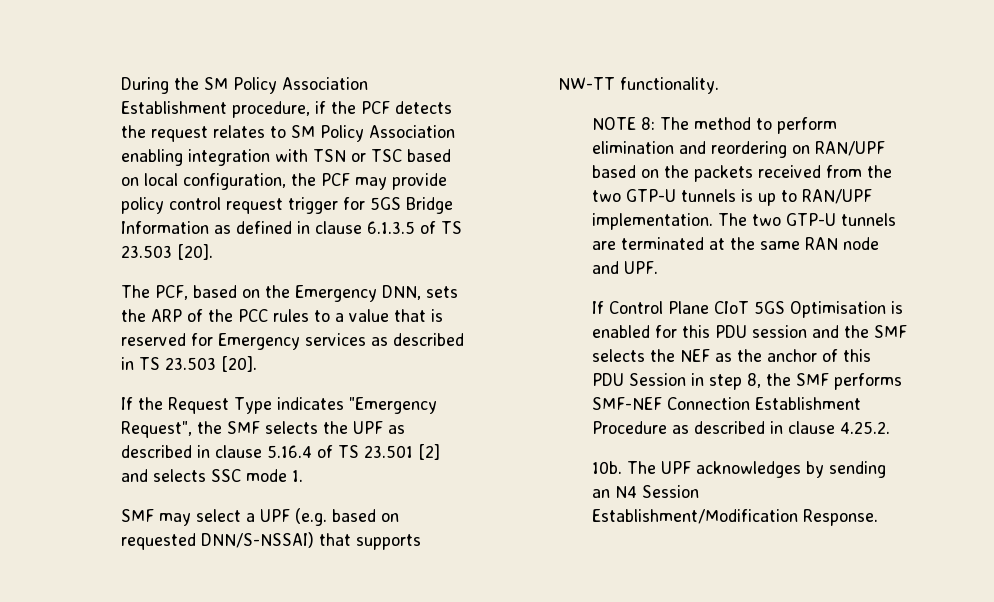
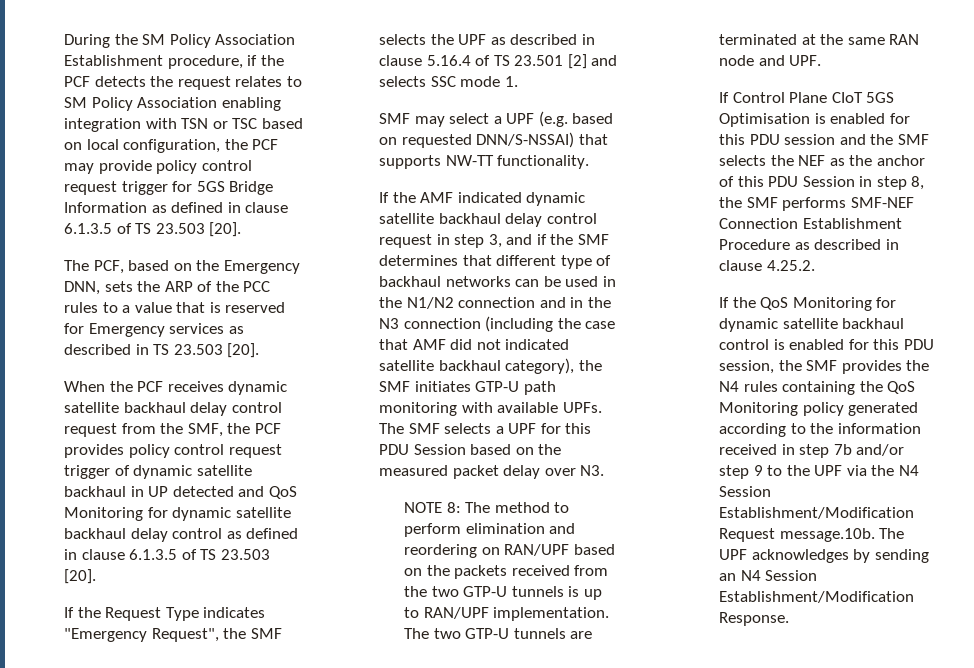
(257, 364) none -> [63,381,288,395] [63,402,282,416] [63,423,281,437] [63,444,282,458] [63,465,252,479] [63,486,297,499] [63,507,291,521] [63,528,299,542] [63,549,270,560] [63,569,96,584] // When the PCF receives dynamic satellite backhaul delay control request from the SMF, the PCF provides policy control request trigger of dynamic satellite backhaul in UP detected and QoS Monitoring for dynamic satellite backhaul delay control as defined in clause 6.1.3.5 of TS 23.503 [20].
(719, 85) none -> [378,192,586,206] [378,213,597,227] [378,234,610,248] [378,255,612,269] [378,276,616,287] [378,297,611,309] [378,316,616,332] [378,339,570,350] [378,358,602,374] [378,381,556,395] [378,402,602,416] [378,423,592,434] [378,444,562,455] [378,465,605,479] // If the AMF indicated dynamic satellite backhaul delay control request in step 3, and if the SMF determines that different type of backhaul networks can be used in the N1/N2 connection and in the N3 connection (including the case that AMF did not indicated satellite backhaul category), the SMF initiates GTP-U path monitoring with available UPFs. The SMF selects a UPF for this PDU Session based on the measured packet delay over N3.
[592,461,623,474] 10b. -> [718,297,897,311] [718,318,905,332] [718,339,934,350] [718,360,930,374] [718,381,916,395] [718,402,919,416] [718,423,921,437] [718,444,905,458] [718,465,920,479] [718,486,771,497] [718,507,914,519] [718,528,875,542] If the QoS Monitoring for dynamic satellite backhaul control is enabled for this PDU session, the SMF provides the N4 rules containing the QoS Monitoring policy generated according to the information received in step 7b and/or step 9 to the UPF via the N4 Session Establishment/Modification Request message.10b.

